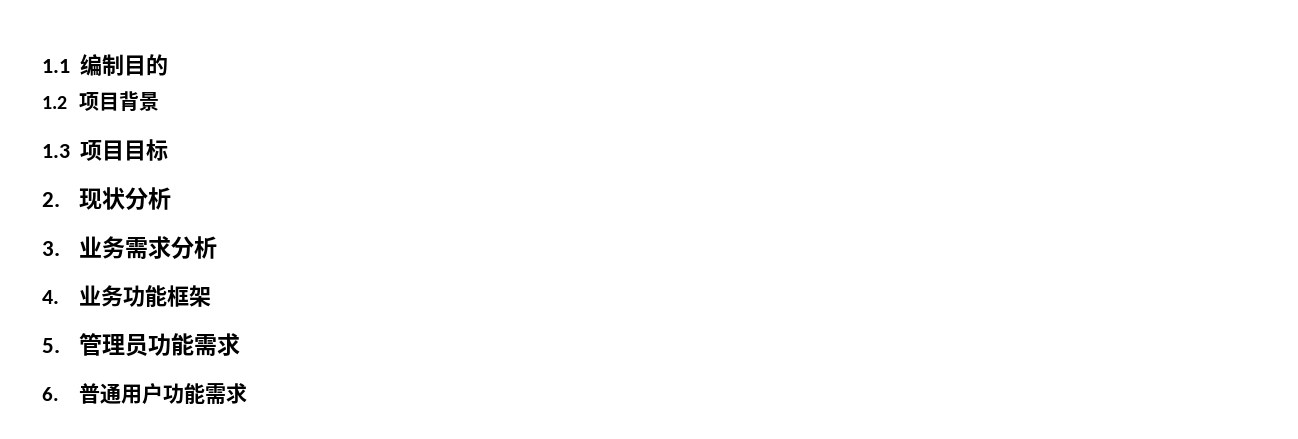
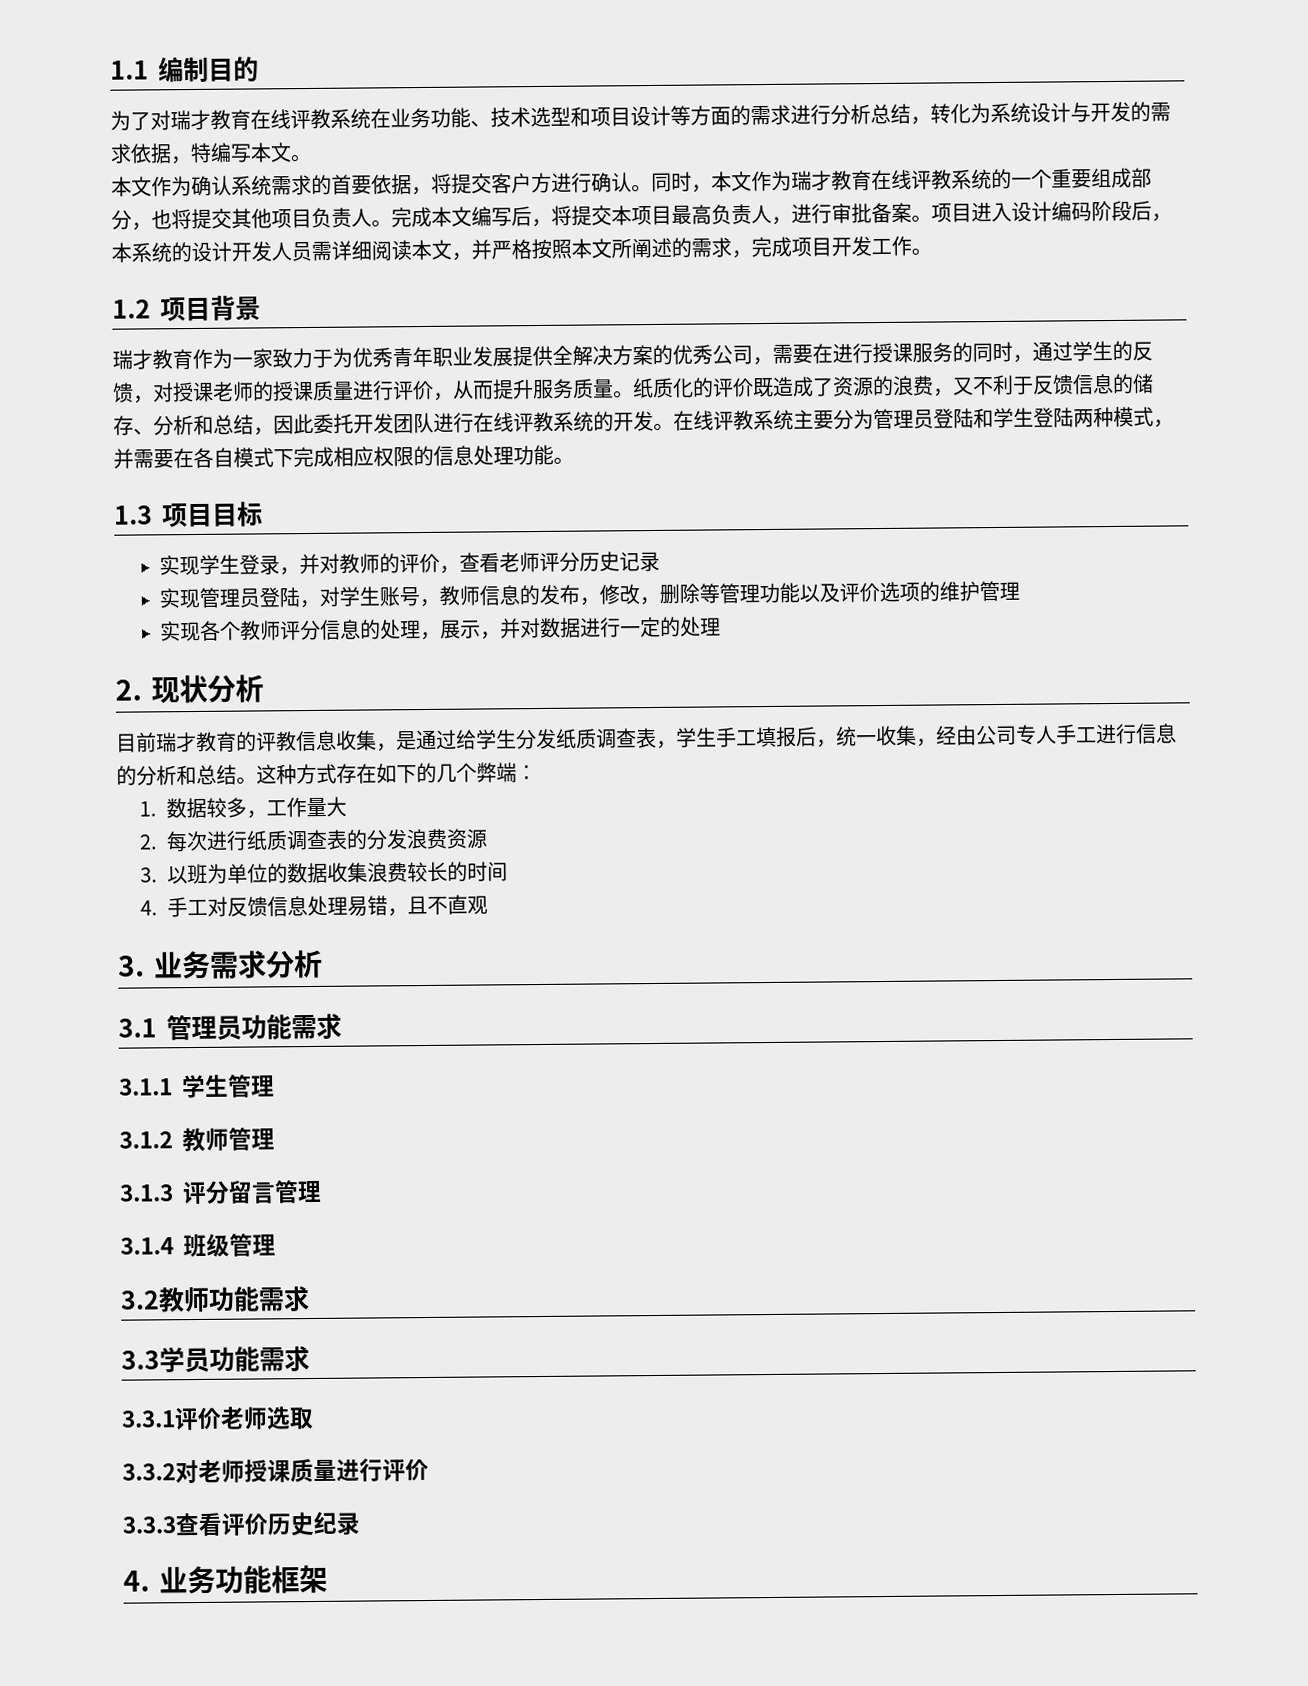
[42,91,160,112] [42,139,168,161] [42,187,172,210] 1.2项目背景 // 1.3项目目标 // 2.现状分析 -> [110,101,1171,131] [110,142,312,165] [111,167,1152,197] [111,200,1172,231] [111,235,932,263] [112,295,261,322] [112,340,1153,370] [112,373,1154,404] [113,406,1174,436] [113,444,574,469] [114,501,263,528] [159,551,661,576] [159,580,1021,609] [160,616,722,642] [115,674,264,704] [116,723,1177,753] [116,762,537,786] [139,796,348,819] [139,828,489,853] [140,861,509,885] [140,894,489,918] 为了对瑞才教育在线评教系统在业务功能、技术选型和项目设计等方面的需求进行分析总结，转化为系统设计与开发的需求依据，特编写本文。 // 本文作为确认系统需求的首要依据，将提交客户方进行确认。同时，本文作为瑞才教育在线评教系统的一个重要组成部分，也将提交其他项目负责人。完成本文编写后，将提交本项目最高负责人，进行审批备案。项目进入设计编码阶段后，本系统的设计开发人员需详细阅读本文，并严格按照本文所阐述的需求，完成项目开发工作。 // 1.2项目背景 // 瑞才教育作为一家致力于为优秀青年职业发展提供全解决方案的优秀公司，需要在进行授课服务的同时，通过学生的反馈，对授课老师的授课质量进行评价，从而提升服务质量。纸质化的评价既造成了资源的浪费，又不利于反馈信息的储存、分析和总结，因此委托开发团队进行在线评教系统的开发。在线评教系统主要分为管理员登陆和学生登陆两种模式，并需要在各自模式下完成相应权限的信息处理功能。 // 1.3项目目标 // 实现学生登录，并对教师的评价，查看老师评分历史记录 // 实现管理员登陆，对学生账号，教师信息的发布，修改，删除等管理功能以及评价选项的维护管理 // 实现各个教师评分信息的处理，展示，并对数据进行一定的处理 // 2.现状分析 // 目前瑞才教育的评教信息收集，是通过给学生分发纸质调查表，学生手工填报后，统一收集，经由公司专人手工进行信息的分析和总结。这种方式存在如下的几个弊端： // 1.数据较多，工作量大 // 2.每次进行纸质调查表的分发浪费资源 // 3.以班为单位的数据收集浪费较长的时间 // 4.手工对反馈信息处理易错，且不直观
[42,285,212,307] [42,338,60,353] 4.业务功能框架 // 5. -> [118,1018,157,1038] 3.1
[42,383,248,405] 6.普通用户功能需求 -> [119,1074,275,1099] [119,1127,275,1153] [119,1180,322,1205] [120,1233,276,1258] [120,1286,310,1313] [121,1346,310,1373] [121,1406,314,1431] [122,1458,429,1484] [122,1511,361,1537] [123,1564,328,1595] 3.1.1学生管理 // 3.1.2教师管理 // 3.1.3评分留言管理 // 3.1.4班级管理 // 3.2教师功能需求 // 3.3学员功能需求 // 3.3.1评价老师选取 // 3.3.2对老师授课质量进行评价 // 3.3.3查看评价历史纪录 // 4.业务功能框架

